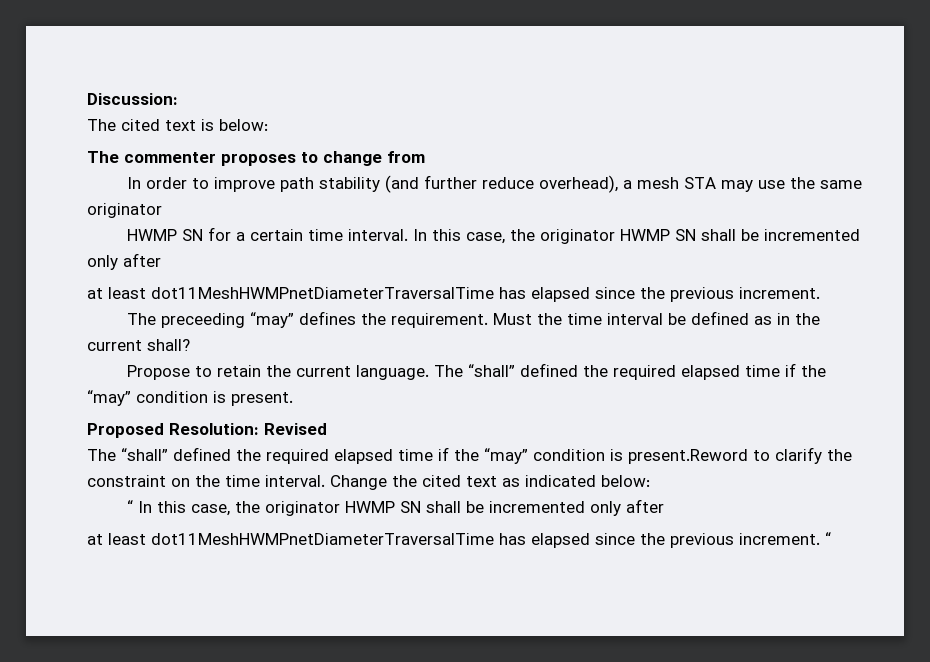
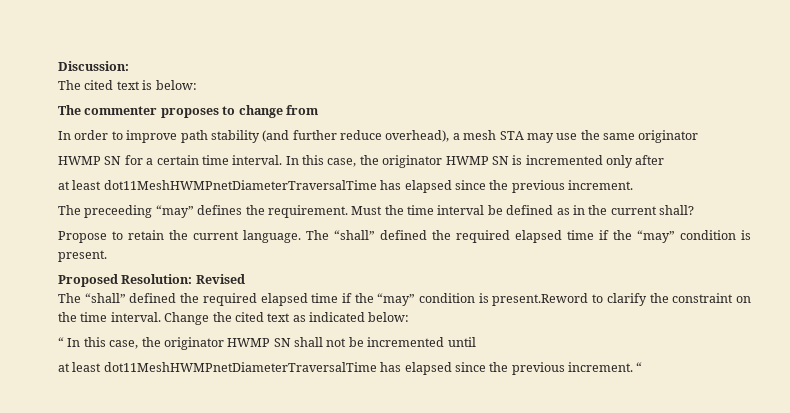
[701,229,760,241] shall be -> [512,155,523,165] is
[466,499,665,516] be incremented only after -> [326,337,476,347] not be incremented until

